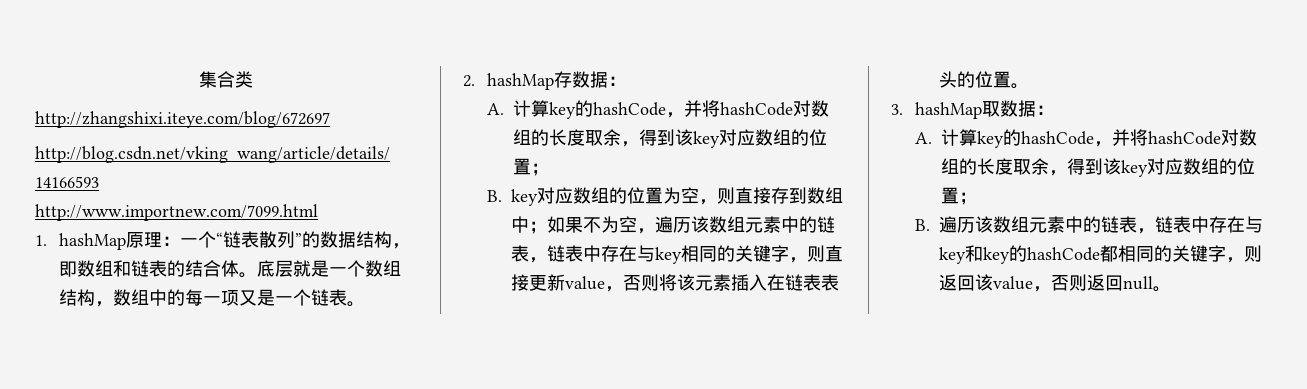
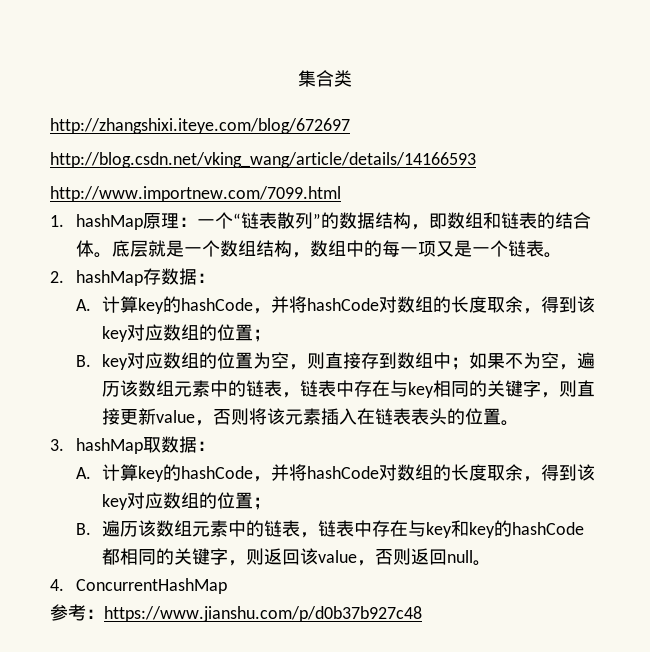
(1171, 289) none -> [50,578,227,594] [50,604,422,622] // 4. ConcurrentHashMap // 参考：https://www.jianshu.com/p/d0b37b927c48

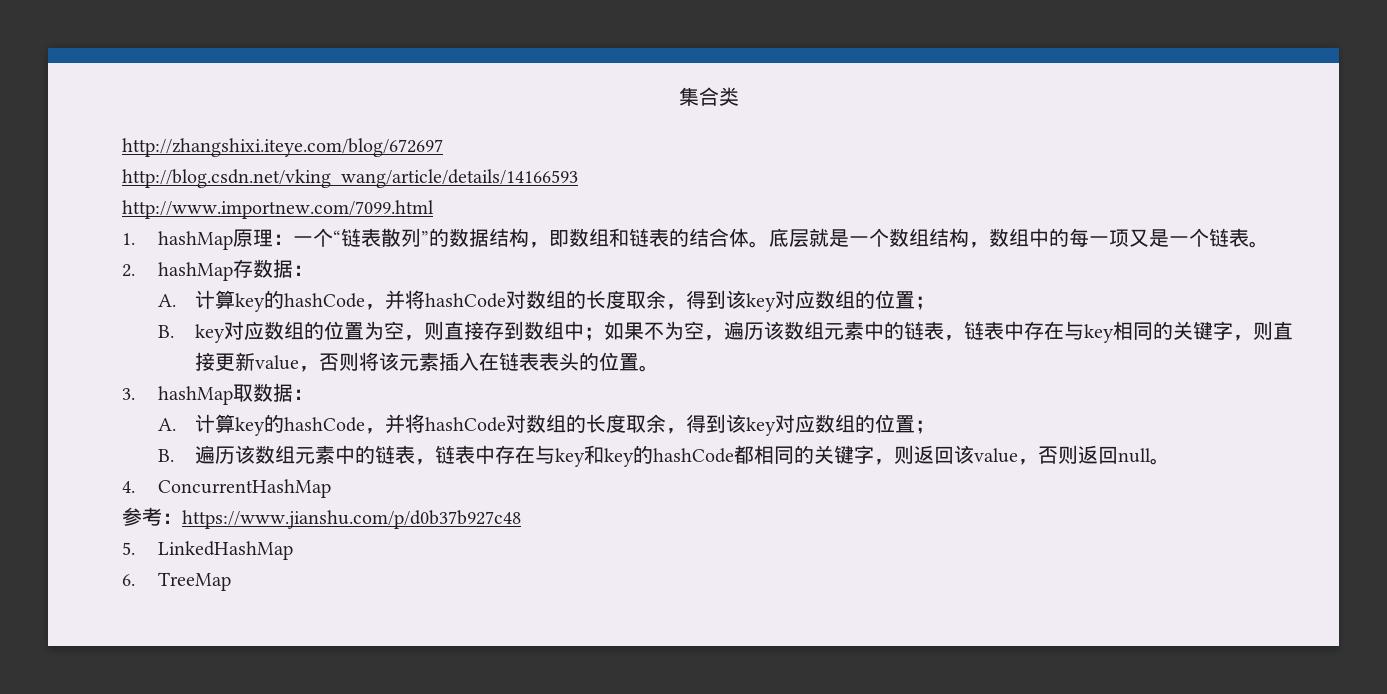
(422, 614) none -> [122,541,294,560] [122,572,232,591] // 5. LinkedHashMap // 6. TreeMap

